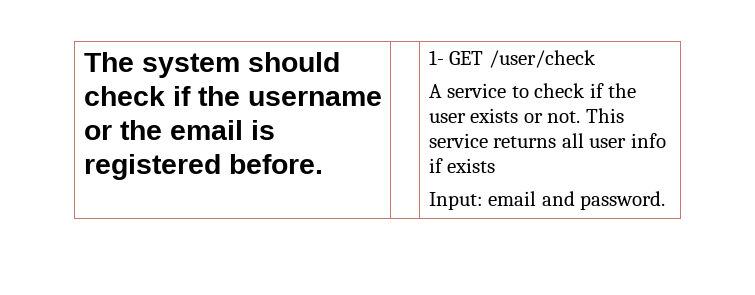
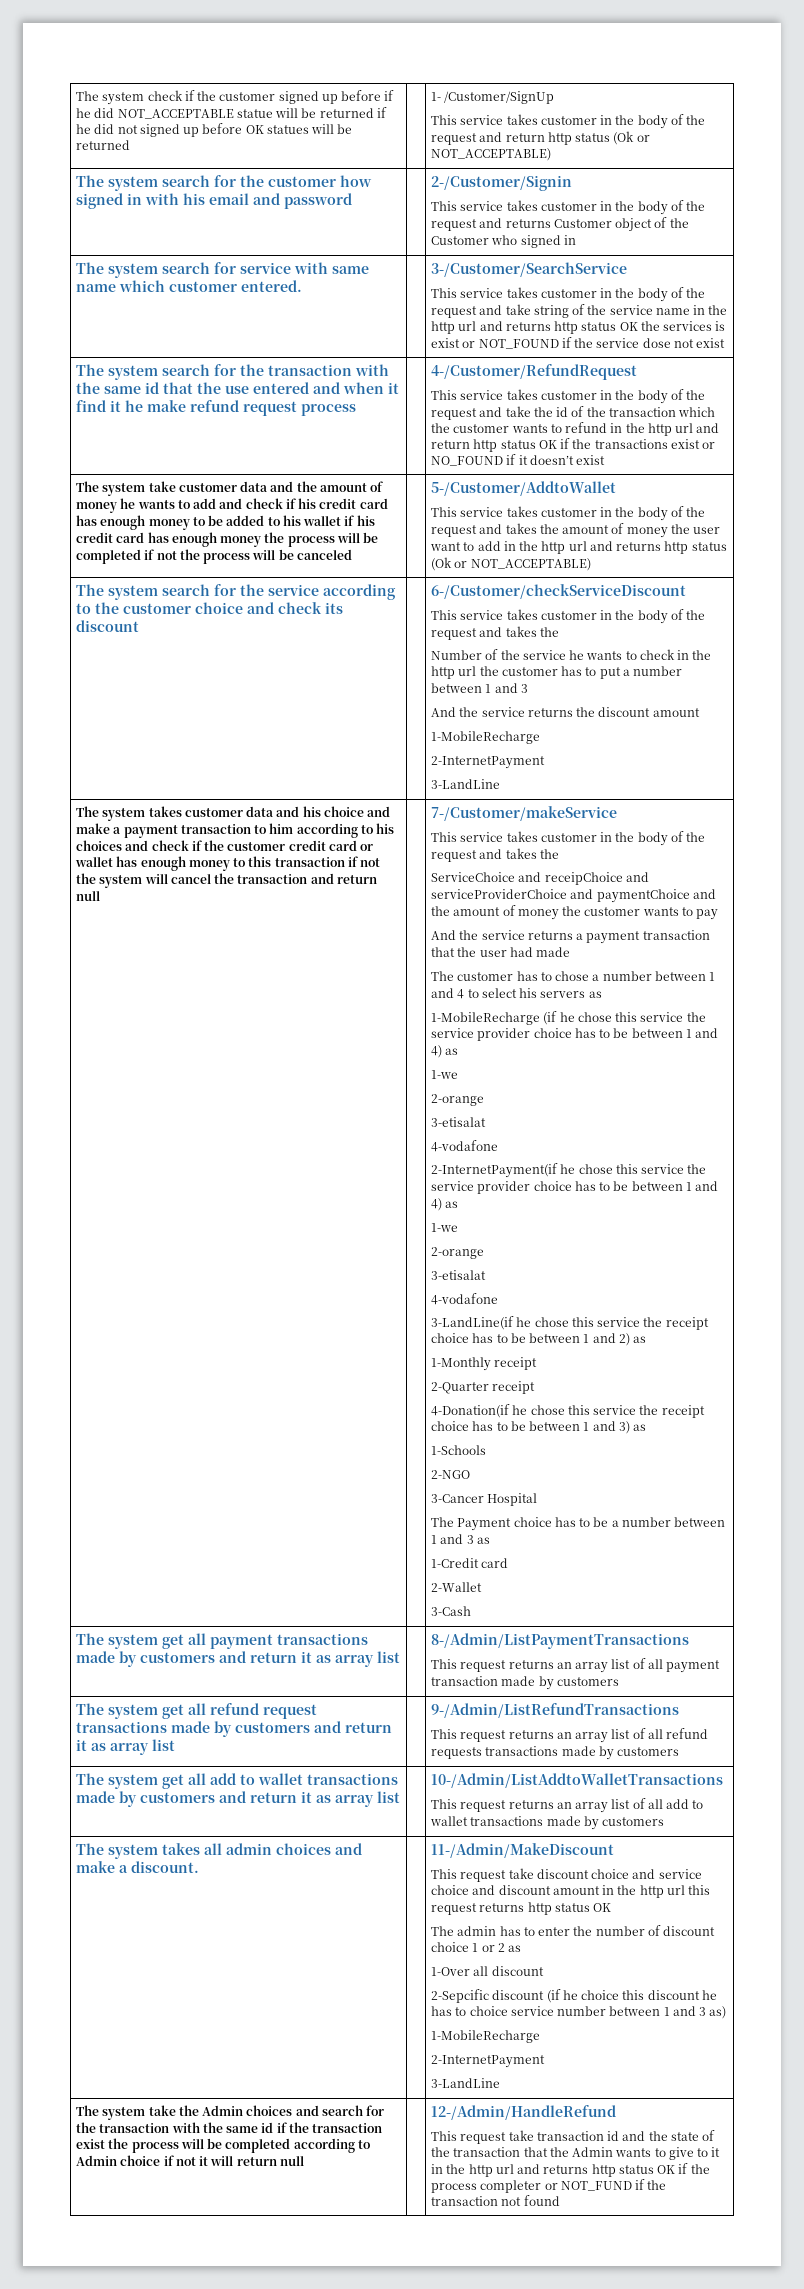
[83,52,340,78] [83,86,382,106] [83,120,275,140] [83,154,323,180] [428,50,596,68] [428,83,637,98] [428,108,624,123] [428,133,666,148] [428,158,496,173] [428,191,666,210] The system should check if the username or the email is registered before. | | 1- GET /user/check // A service to check if the user exists or not. This service returns all user info if exists // Input: email and password. -> [76,90,395,105] [76,107,387,119] [76,123,353,137] [76,140,131,150] [431,91,555,104] [431,114,706,129] [431,131,650,145] [431,148,552,161] [76,175,373,191] [76,193,353,209] [431,175,573,191] [431,200,706,215] [431,217,689,232] [431,235,576,248] [76,262,370,278] [76,280,303,292] [431,262,628,277] [431,287,706,302] [431,304,728,318] [431,321,726,334] [431,337,726,349] [76,364,390,380] [76,382,400,394] [76,400,357,416] [431,364,638,380] [431,389,706,404] [431,406,716,420] [431,422,720,436] [431,438,716,452] [431,454,606,466] [76,481,384,496] [76,498,388,513] [76,515,375,530] [76,532,379,547] [76,549,352,564] [431,481,617,496] [431,506,706,521] [431,523,721,538] [430,541,727,554] [431,557,591,571] [76,584,397,600] [76,602,344,614] [76,620,140,632] [431,584,687,599] [431,609,706,624] [431,626,559,640] [431,649,712,660] [431,666,683,679] [431,683,528,693] [431,707,700,717] [431,731,541,744] [431,756,546,769] [431,779,501,789] [76,806,391,821] [76,823,395,838] [76,840,374,851] [75,856,381,871] [76,873,377,888] [76,891,101,901] [431,806,618,821] [431,831,706,846] [431,848,559,862] [431,872,649,885] [431,889,716,903] [431,905,719,920] [431,930,710,944] [431,947,571,957] [431,971,716,981] [431,988,602,999] [431,1011,706,1025] [431,1028,719,1041] [431,1045,459,1058] [431,1070,459,1079] [431,1094,485,1106] [431,1117,487,1127] [431,1140,499,1152] [431,1163,707,1178] [431,1181,719,1194] [431,1198,459,1211] [431,1223,459,1232] [431,1247,485,1259] [431,1270,487,1280] [431,1293,499,1305] [431,1316,709,1330] [431,1333,647,1346] [431,1357,538,1371] [431,1381,536,1394] [431,1404,705,1418] [431,1421,647,1434] [431,1445,487,1455] [431,1470,471,1479] [431,1493,538,1506] [431,1517,726,1531] [431,1534,490,1544] [431,1558,509,1568] [431,1582,483,1592] [431,1606,472,1616] [76,1633,369,1649] [76,1651,401,1667] [431,1633,690,1649] [431,1658,721,1673] [431,1676,619,1690] [76,1703,318,1719] [76,1721,393,1737] [76,1739,176,1755] [431,1703,680,1718] [431,1728,709,1743] [431,1746,680,1760] [76,1773,399,1789] [76,1791,401,1807] [431,1773,724,1788] [431,1798,704,1813] [430,1816,665,1830] [76,1843,363,1859] [76,1861,200,1873] [431,1843,615,1858] [431,1868,702,1882] [431,1885,711,1898] [431,1902,612,1915] [431,1925,716,1936] [431,1942,522,1952] [431,1966,544,1976] [431,1989,717,2003] [431,2006,727,2019] [431,2030,541,2043] [431,2055,546,2068] [431,2078,501,2088] [76,2105,385,2120] [76,2122,383,2133] [76,2138,370,2153] [76,2155,304,2166] [431,2105,617,2120] [431,2130,716,2144] [431,2147,721,2160] [431,2163,710,2177] [431,2179,667,2193] [431,2195,560,2206] The system check if the customer signed up before if he did NOT_ACCEPTABLE statue will be returned if he did not signed up before OK statues will be returned | | 1- /Customer/SignUp // This service takes customer in the body of the request and return http status (Ok or NOT_ACCEPTABLE) // The system search for the customer how signed in with his email and password | | 2-/Customer/Signin // This service takes customer in the body of the request and returns Customer object of the Customer who signed in // The system search for service with same name which customer entered. | | 3-/Customer/SearchService // This service takes customer in the body of the request and take string of the service name in the http url and returns http status OK the services is exist or NOT_FOUND if the service dose not exist // The system search for the transaction with the same id that the use entered and when it find it he make refund request process | | 4-/Customer/RefundRequest // This service takes customer in the body of the request and take the id of the transaction which the customer wants to refund in the http url and return http status OK if the transactions exist or NO_FOUND if it doesn’t exist // The system take customer data and the amount of money he wants to add and check if his credit card has enough money to be added to his wallet if his credit card has enough money the process will be completed if not the process will be canceled | | 5-/Customer/AddtoWallet // This service takes customer in the body of the request and takes the amount of money the user want to add in the http url and returns http status (Ok or NOT_ACCEPTABLE) // The system search for the service according to the customer choice and check its discount | | 6-/Customer/checkServiceDiscount // This service takes customer in the body of the request and takes the // Number of the service he wants to check in the http url the customer has to put a number between 1 and 3 // And the service returns the discount amount // 1-MobileRecharge // 2-InternetPayment // 3-LandLine // The system takes customer data and his choice and make a payment transaction to him according to his choices and check if the customer credit card or wallet has enough money to this transaction if not the system will cancel the transaction and return null | | 7-/Customer/makeService // This service takes customer in the body of the request and takes the // ServiceChoice and receipChoice and serviceProviderChoice and paymentChoice and the amount of money the customer wants to pay // And the service returns a payment transaction that the user had made // The customer has to chose a number between 1 and 4 to select his servers as // 1-MobileRecharge (if he chose this service the service provider choice has to be between 1 and 4) as // 1-we // 2-orange // 3-etisalat // 4-vodafone // 2-InternetPayment(if he chose this service the service provider choice has to be between 1 and 4) as // 1-we // 2-orange // 3-etisalat // 4-vodafone // 3-LandLine(if he chose this service the receipt choice has to be between 1 and 2) as // 1-Monthly receipt // 2-Quarter receipt // 4-Donation(if he chose this service the receipt choice has to be between 1 and 3) as // 1-Schools // 2-NGO // 3-Cancer Hospital // The Payment choice has to be a number between 1 and 3 as // 1-Credit card // 2-Wallet // 3-Cash // The system get all payment transactions made by customers and return it as array list | | 8-/Admin/ListPaymentTransactions // This request returns an array list of all payment transaction made by customers // The system get all refund request transactions made by customers and return it as array list | | 9-/Admin/ListRefundTransactions // This request returns an array list of all refund requests transactions made by customers // The system get all add to wallet transactions made by customers and return it as array list | | 10-/Admin/ListAddtoWalletTransactions // This request returns an array list of all add to wallet transactions made by customers // The system takes all admin choices and make a discount. | | 11-/Admin/MakeDiscount // This request take discount choice and service choice and discount amount in the http url this request returns http status OK // The admin has to enter the number of discount choice 1 or 2 as // 1-Over all discount // 2-Sepcific discount (if he choice this discount he has to choice service number between 1 and 3 as) // 1-MobileRecharge // 2-InternetPayment // 3-LandLine // The system take the Admin choices and search for the transaction with the same id if the transaction exist the process will be completed according to Admin choice if not it will return null | | 12-/Admin/HandleRefund // This request take transaction id and the state of the transaction that the Admin wants to give to it in the http url and returns http status OK if the process completer or NOT_FUND if the transaction not found

